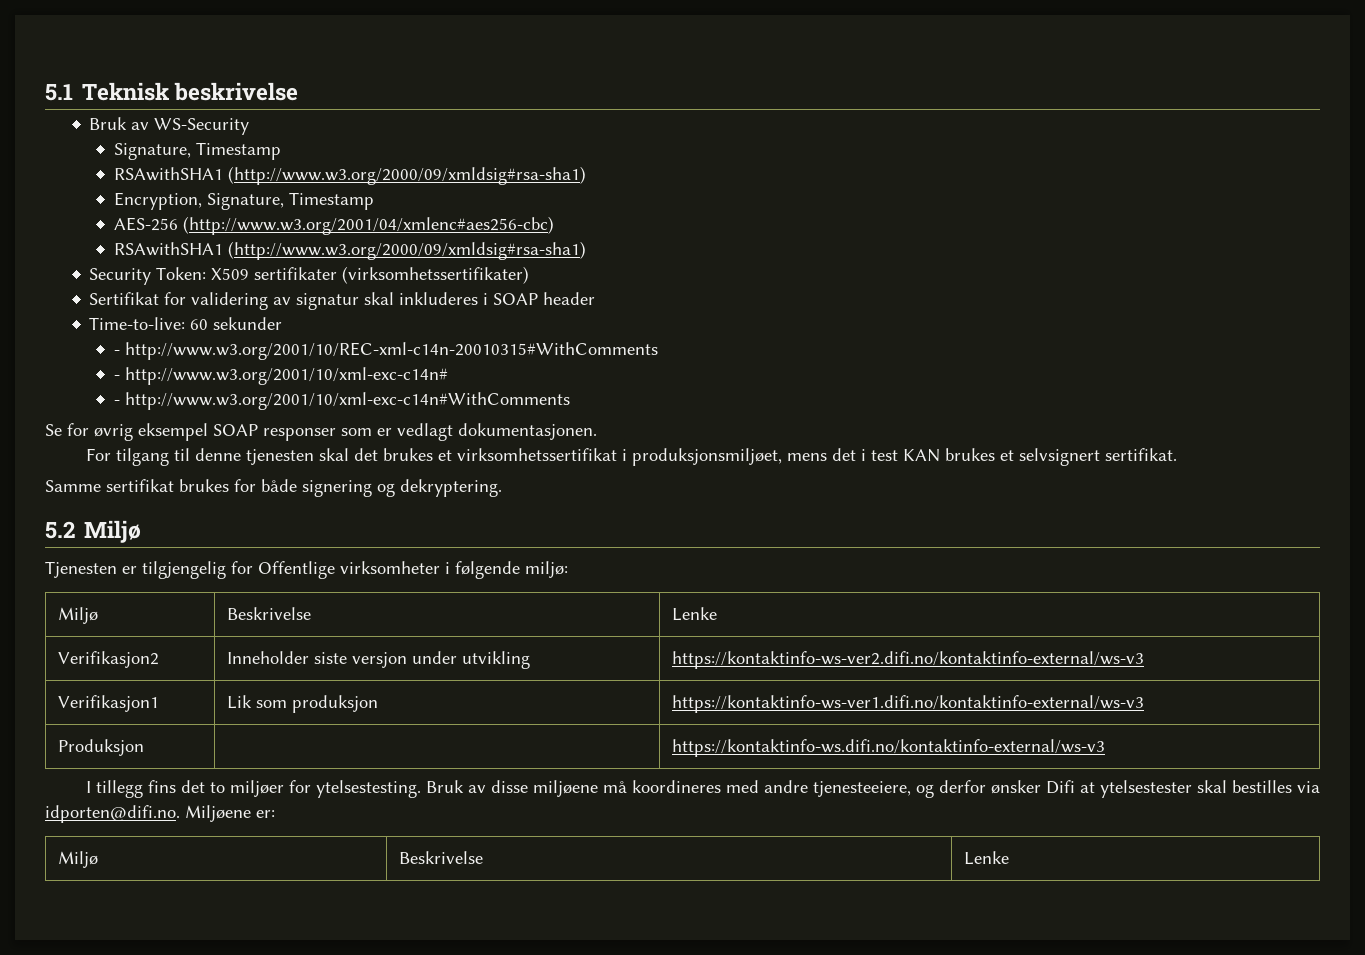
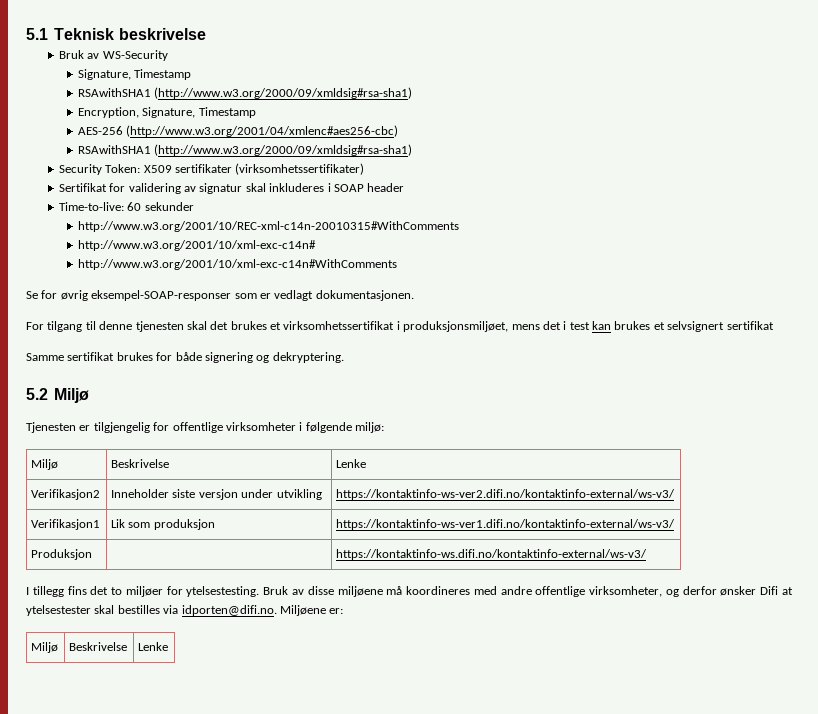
[113,350,120,355] - -> (194, 206) none
[113,375,120,380] - -> (460, 226) none
[113,400,120,405] - -> (317, 245) none
[138,423,336,441] eksempel SOAP responser -> [91,290,232,301] eksempel-SOAP-responser
[902,449,940,462] KAN -> [592,321,611,330] kan
[1104,448,1177,461] sertifikat. -> [726,321,774,330] sertifikat
[258,561,335,579] Offentlige -> [172,422,223,433] offentlige
[672,651,1145,669] https://kontaktinfo-ws-ver2.difi.no/kontaktinfo-external/ws-v3 -> [336,489,676,500] https://kontaktinfo-ws-ver2.difi.no/kontaktinfo-external/ws-v3/
[672,695,1145,713] https://kontaktinfo-ws-ver1.difi.no/kontaktinfo-external/ws-v3 -> [336,519,676,530] https://kontaktinfo-ws-ver1.difi.no/kontaktinfo-external/ws-v3/
[672,739,1106,757] https://kontaktinfo-ws.difi.no/kontaktinfo-external/ws-v3 -> [336,549,648,560] https://kontaktinfo-ws.difi.no/kontaktinfo-external/ws-v3/
[812,781,911,797] tjenesteeiere, -> [535,586,663,597] offentlige virksomheter,

